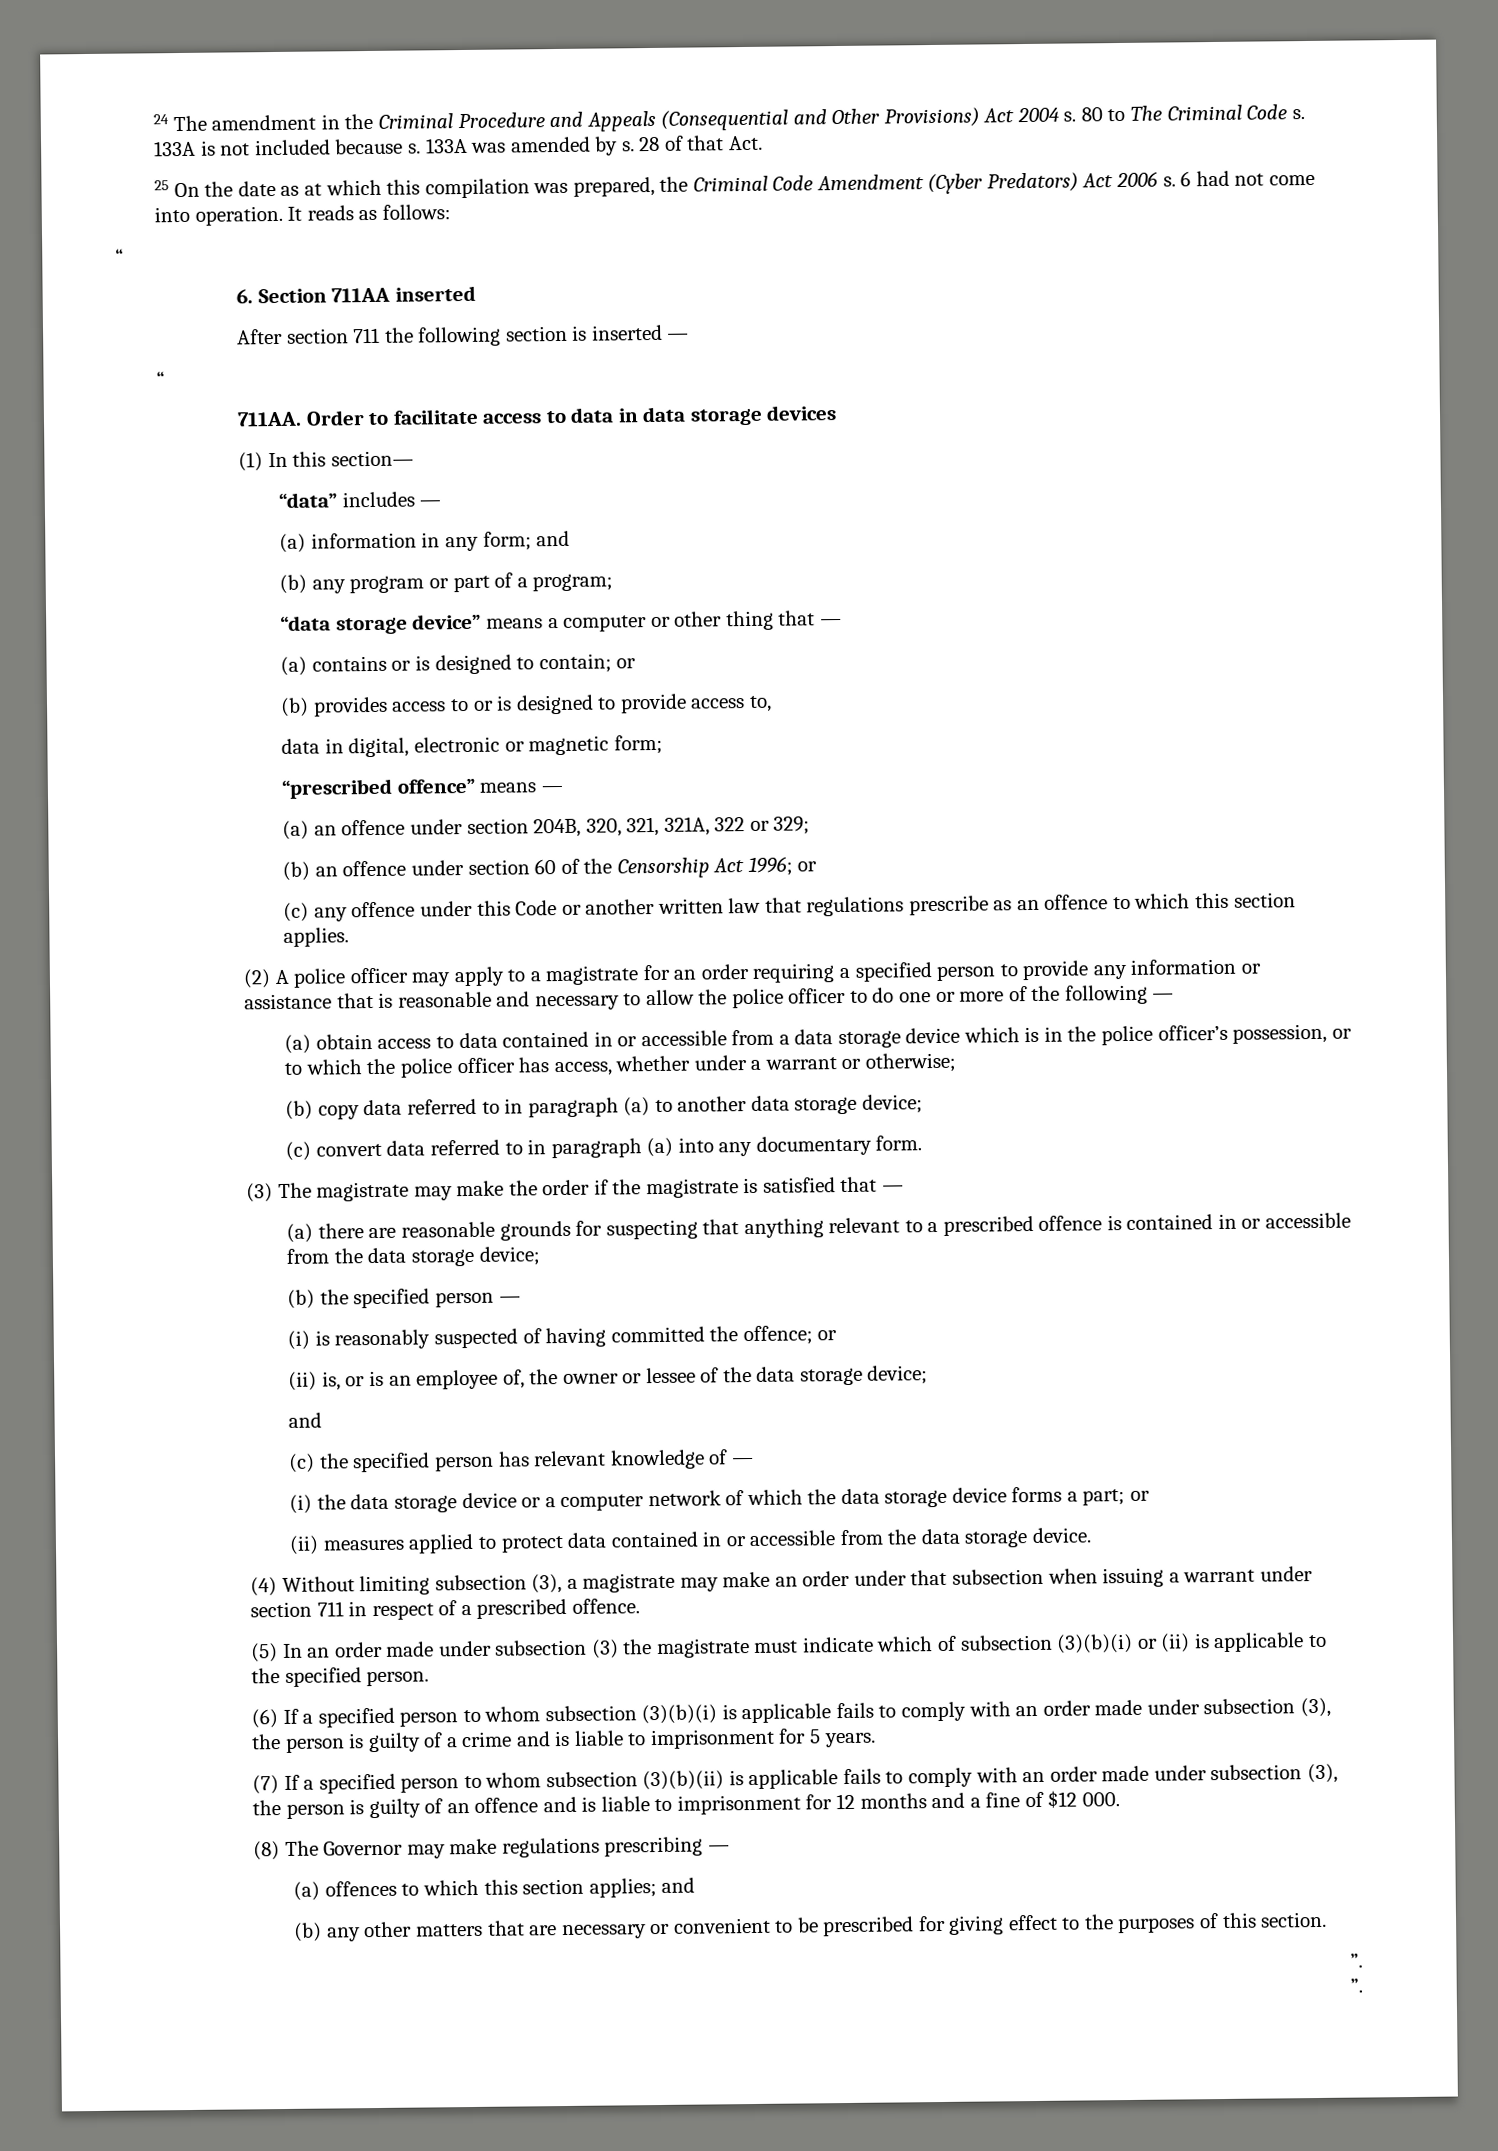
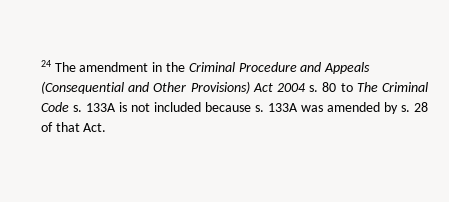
[154,170,1315,199] [154,204,452,226] [115,248,124,264] [236,285,476,304] [237,324,690,347] [156,371,166,387] [237,405,838,427] [238,450,414,472] [278,491,442,508] [279,530,571,553] [279,572,614,594] [280,610,842,635] [280,653,637,676] [280,693,772,717] [281,734,663,758] [281,778,563,799] [282,816,811,840] [282,856,818,881] [283,892,1296,922] [283,927,350,947] [243,958,1261,989] [244,984,1175,1011] [284,1023,1352,1054] [284,1052,956,1078] [285,1094,923,1120] [285,1135,923,1161] [246,1176,905,1203] [286,1212,1352,1243] [286,1246,541,1267] [287,1288,521,1309] [287,1325,838,1350] [288,1365,929,1391] [288,1412,323,1428] [289,1449,754,1473] [289,1486,1151,1514] [289,1527,1091,1555] [250,1566,1313,1597] [250,1598,640,1621] [251,1632,1327,1663] [251,1667,430,1687] [251,1697,1331,1729] [251,1728,876,1753] [252,1763,1338,1795] [252,1790,1120,1819] [253,1836,730,1861] [293,1877,696,1901] [293,1911,1328,1942] [1350,1953,1363,1968] [1350,1978,1363,1993] // 25 On the date as at which this compilation was prepared, the Criminal Code Amendment (Cyber Predators) Act 2006 s. 6 had not come into operation. It reads as follows: // “ // 6. Section 711AA inserted // After section 711 the following section is inserted — // “ // 711AA. Order to facilitate access to data in data storage devices // (1) In this section— // “data” includes — // (a) information in any form; and // (b) any program or part of a program; // “data storage device” means a computer or other thing that — // (a) contains or is designed to contain; or // (b) provides access to or is designed to provide access to, // data in digital, electronic or magnetic form; // “prescribed offence” means — // (a) an offence under section 204B, 320, 321, 321A, 322 or 329; // (b) an offence under section 60 of the Censorship Act 1996; or // (c) any offence under this Code or another written law that regulations prescribe as an offence to which this section applies. // (2) A police officer may apply to a magistrate for an order requiring a specified person to provide any information or assistance that is reasonable and necessary to allow the police officer to do one or more of the following — // (a) obtain access to data contained in or accessible from a data storage device which is in the police officer’s possession, or to which the police officer has access, whether under a warrant or otherwise; // (b) copy data referred to in paragraph (a) to another data storage device; // (c) convert data referred to in paragraph (a) into any documentary form. // (3) The magistrate may make the order if the magistrate is satisfied that — // (a) there are reasonable grounds for suspecting that anything relevant to a prescribed offence is contained in or accessible from the data storage device; // (b) the specified person — // (i) is reasonably suspected of having committed the offence; or // (ii) is, or is an employee of, the owner or lessee of the data storage device; // and // (c) the specified person has relevant knowledge of — // (i) the data storage device or a computer network of which the data storage device forms a part; or // (ii) measures applied to protect data contained in or accessible from the data storage device. // (4) Without limiting subsection (3), a magistrate may make an order under that subsection when issuing a warrant under section 711 in respect of a prescribed offence. // (5) In an order made under subsection (3) the magistrate must indicate which of subsection (3)(b)(i) or (ii) is applicable to the specified person. // (6) If a specified person to whom subsection (3)(b)(i) is applicable fails to comply with an order made under subsection (3), the person is guilty of a crime and is liable to imprisonment for 5 years. // (7) If a specified person to whom subsection (3)(b)(ii) is applicable fails to comply with an order made under subsection (3), the person is guilty of an offence and is liable to imprisonment for 12 months and a fine of $12 000. // (8) The Governor may make regulations prescribing — // (a) offences to which this section applies; and // (b) any other matters that are necessary or convenient to be prescribed for giving effect to the purposes of this section. // ”. // ”. -> (107, 127) none

